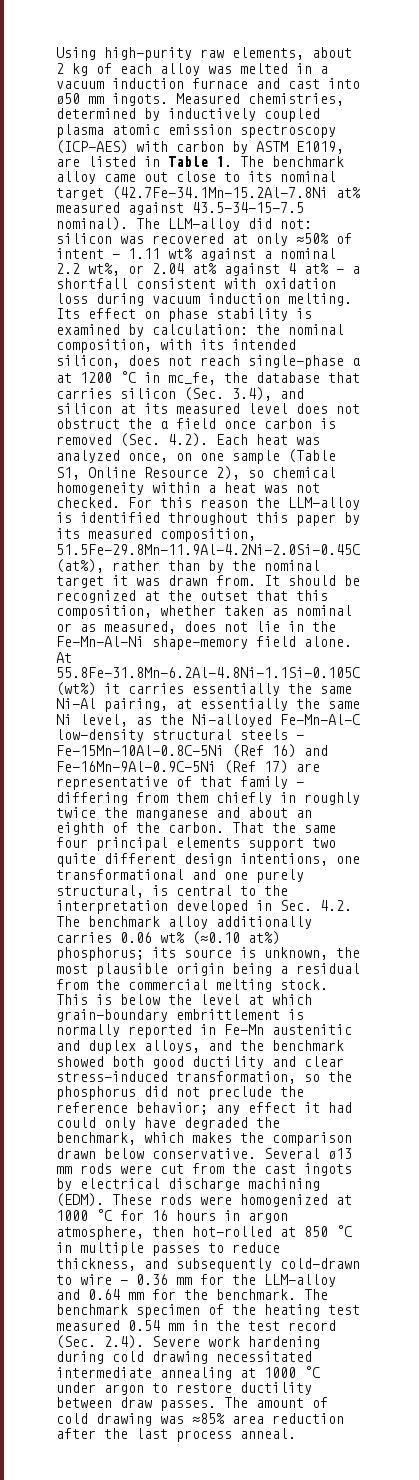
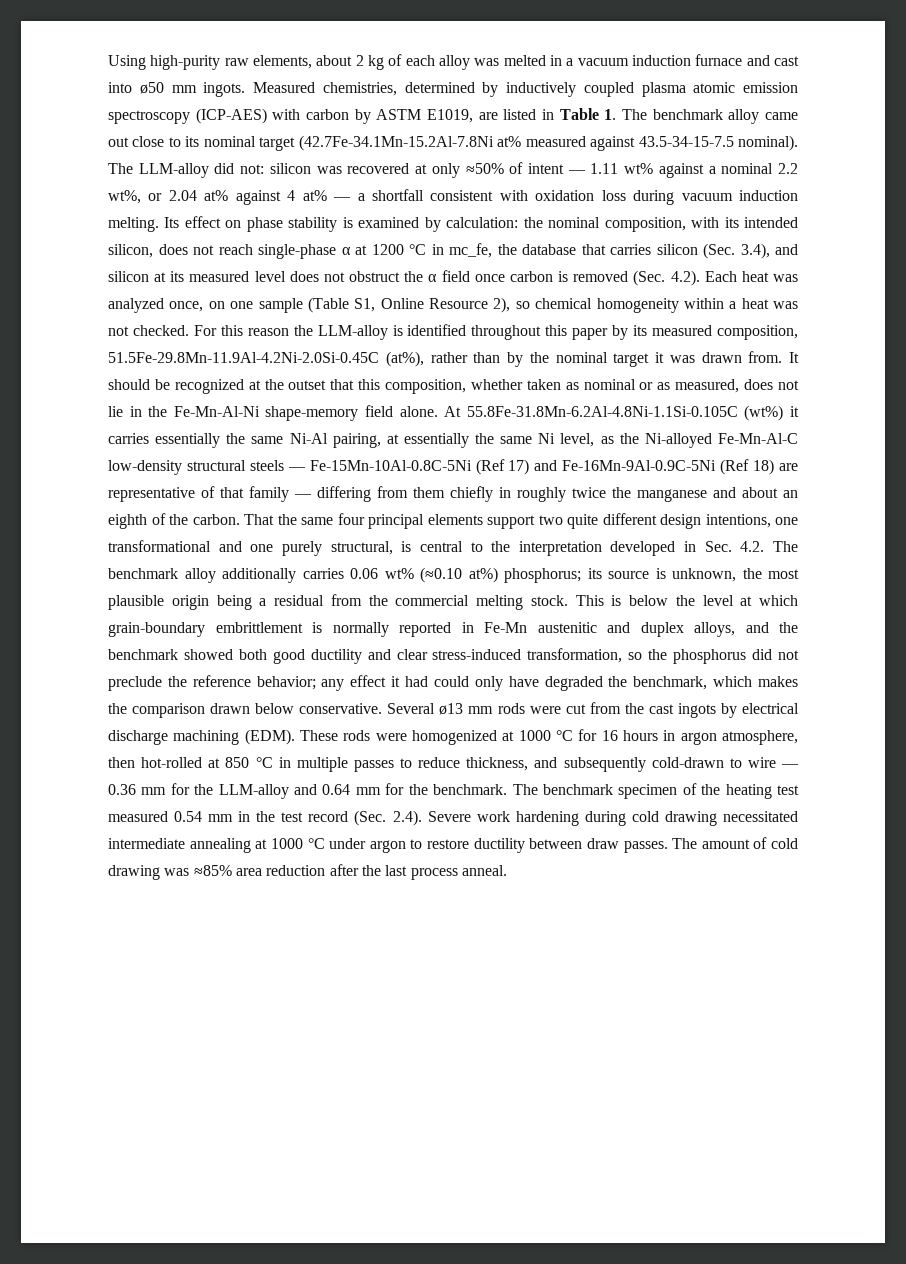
[272,744,296,758] 16) -> [508,459,530,475] 17)
[264,760,288,774] 17) -> [753,459,775,475] 18)

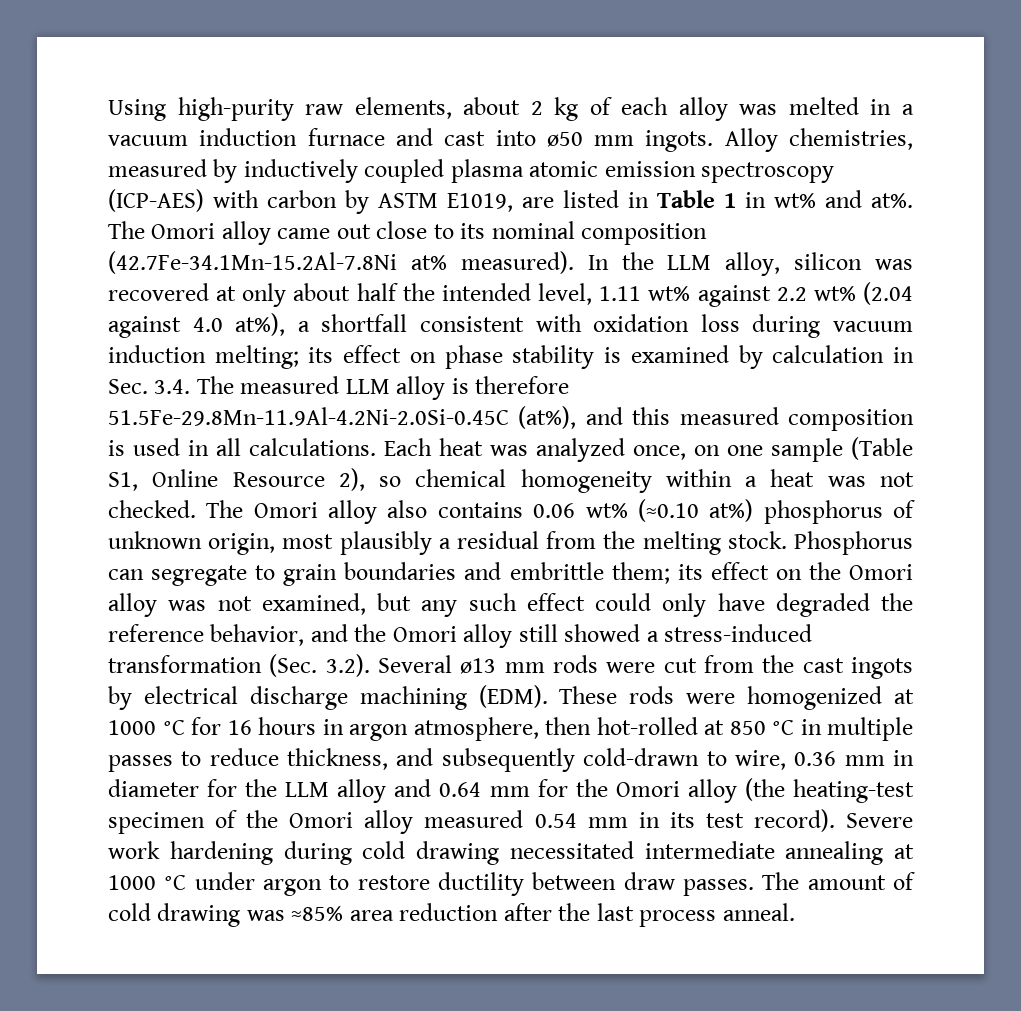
[253,82,475,96] Measured chemistries, determined -> [724,128,913,152] [108,159,207,177] Alloy chemistries, measured
[604,109,723,120] 1. The benchmark -> [724,190,913,208] [108,221,216,239] 1 in wt% and at%. The Omori
[259,137,296,151] target -> [581,223,708,245] composition
[525,135,798,151] [108,163,265,178] measured against 43.5-34-15-7.5 nominal). The LLM-alloy did not: -> [460,251,781,276] measured). In the LLM alloy,
[465,162,798,178] [108,190,352,205] ≈50% of intent — 1.11 wt% against a nominal 2.2 wt%, or 2.04 at% against 4 at% — -> [293,282,914,307] [108,313,286,338] about half the intended level, 1.11 wt% against 2.2 wt% (2.04 against 4.0 at%),
[108,217,180,232] melting. Its -> [214,345,334,369] melting; its
[446,217,799,232] [108,243,798,259] [108,270,700,286] calculation: the nominal composition, with its intended silicon, does not reach single-phase α at 1200 °C in mc_fe, the database that carries silicon (Sec. 3.4), and silicon at its measured level does not obstruct the α field once carbon is removed (Sec. 4.2). -> [772,345,915,363] [108,376,570,400] [108,406,914,431] [108,438,376,456] calculation in Sec. 3.4. The measured LLM alloy is therefore 51.5Fe-29.8Mn-11.9Al-4.2Ni-2.0Si-0.45C (at%), and this measured composition is used in all calculations.
[193,324,799,340] [108,351,799,367] [108,379,799,394] [108,405,800,421] [108,433,798,448] [108,459,798,475] [108,486,798,502] [108,513,798,529] [108,540,798,556] [108,567,799,583] [108,595,252,610] For this reason the LLM-alloy is identified throughout this paper by its measured composition, 51.5Fe-29.8Mn-11.9Al-4.2Ni-2.0Si-0.45C (at%), rather than by the nominal target it was drawn from. It should be recognized at the outset that this composition, whether taken as nominal or as measured, does not lie in the Fe-Mn-Al-Ni shape-memory field alone. At 55.8Fe-31.8Mn-6.2Al-4.8Ni-1.1Si-0.105C (wt%) it carries essentially the same Ni-Al pairing, at essentially the same Ni level, as the Ni-alloyed Fe-Mn-Al-C low-density structural steels — Fe-15Mn-10Al-0.8C-5Ni (Ref 17) and Fe-16Mn-9Al-0.9C-5Ni (Ref 18) are representative of that family — differing from them chiefly in roughly twice the manganese and about an eighth of the carbon. That the same four principal elements support two quite different design intentions, one transformational and one purely structural, is central to the interpretation developed in Sec. 4.2. The benchmark alloy additionally carries 0.06 wt% (≈0.10 at%) phosphorus; its source is unknown, the most plausible origin being -> [206,499,915,524] [108,531,432,555] The Omori alloy also contains 0.06 wt% (≈0.10 at%) phosphorus of unknown origin, most plausibly
[395,595,470,606] commercial -> (636, 540) none
[575,595,798,606] [108,622,798,637] [108,648,799,664] [108,675,429,691] This is below the level at which grain-boundary embrittlement is normally reported in Fe-Mn austenitic and duplex alloys, and the benchmark showed both good ductility and clear stress-induced transformation, so the phosphorus did not preclude the reference behavior; any effect it had -> [794,531,913,555] [108,562,914,586] [108,593,585,617] Phosphorus can segregate to grain boundaries and embrittle them; its effect on the Omori alloy was not examined, but any such effect
[633,676,799,690] [108,703,383,718] benchmark, which makes the comparison drawn below conservative. -> [108,624,813,648] [108,654,370,677] reference behavior, and the Omori alloy still showed a stress-induced transformation (Sec. 3.2).
[747,757,799,768] [108,783,289,799] wire — 0.36 mm for the LLM-alloy -> [734,750,915,770] [108,779,387,803] wire, 0.36 mm in diameter for the LLM alloy
[433,784,613,795] benchmark. The benchmark -> [615,778,915,803] Omori alloy (the heating-test
[725,784,799,799] heating test -> [289,810,414,834] Omori alloy
[256,810,422,826] the test record (Sec. 2.4). -> [669,809,835,832] its test record).

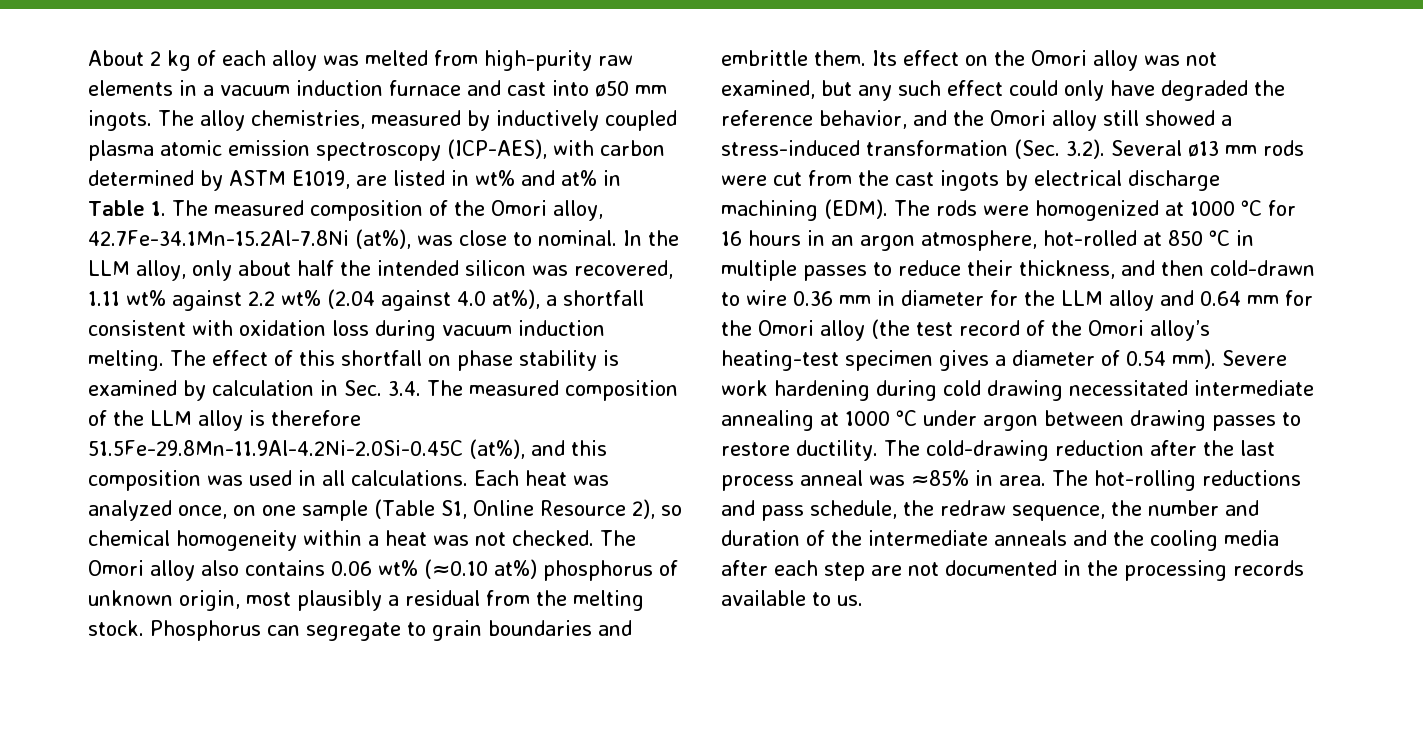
[108,97,521,121] Using high-purity raw elements, about -> [88,50,144,66] About
(859, 106) none -> [434,50,633,71] [88,80,173,96] from high-purity raw elements
[724,128,778,152] Alloy -> [158,110,245,131] The alloy
[108,189,204,212] (ICP-AES) -> [447,139,547,159] (ICP-AES),
(337, 199) none -> [88,170,194,186] determined
[657,190,913,208] [108,221,708,245] [108,251,913,276] [108,283,237,301] Table 1 in wt% and at%. The Omori alloy came out close to its nominal composition (42.7Fe-34.1Mn-15.2Al-7.8Ni at% measured). In the LLM alloy, silicon was recovered at -> [475,170,621,186] [88,200,603,221] [88,229,679,249] [88,260,186,281] wt% and at% in Table 1. The measured composition of the Omori alloy, 42.7Fe-34.1Mn-15.2Al-7.8Ni (at%), was close to nominal. In the LLM alloy,
[538,283,593,305] level, -> [465,260,673,279] silicon was recovered,
[214,345,402,369] melting; its effect -> [88,350,422,371] melting. The effect of this shortfall
(340, 385) none -> [565,380,678,401] [88,410,144,426] composition of the
[679,407,914,431] [108,440,125,456] measured composition is -> [88,470,243,491] composition was
[611,562,703,584] them; its -> [814,50,897,66] them. Its
[559,686,618,704] These -> [894,200,930,216] The
(344, 727) none -> [831,235,854,246] an
[545,717,591,735] then -> (1037, 240) none
(279, 757) none -> [967,260,1013,276] their
[441,748,575,772] subsequently -> [1161,260,1204,276] then
[734,750,786,770] wire, -> [746,290,787,306] wire
[793,779,915,803] [108,809,835,834] heating-test specimen of the Omori alloy measured 0.54 mm in its test record). -> [916,320,1210,341] [721,349,1216,371] test record of the Omori alloy’s heating-test specimen gives a diameter of 0.54 mm).
[329,872,916,896] [108,903,394,927] to restore ductility between draw passes. The amount of cold drawing was ≈85% area -> [1044,410,1301,431] [721,440,1049,461] between drawing passes to restore ductility. The cold-drawing
[722,903,795,921] anneal. -> [800,470,1301,491] [721,500,1259,521] [721,530,1279,551] [721,560,1304,581] [721,590,863,606] anneal was ≈85% in area. The hot-rolling reductions and pass schedule, the redraw sequence, the number and duration of the intermediate anneals and the cooling media after each step are not documented in the processing records available to us.

